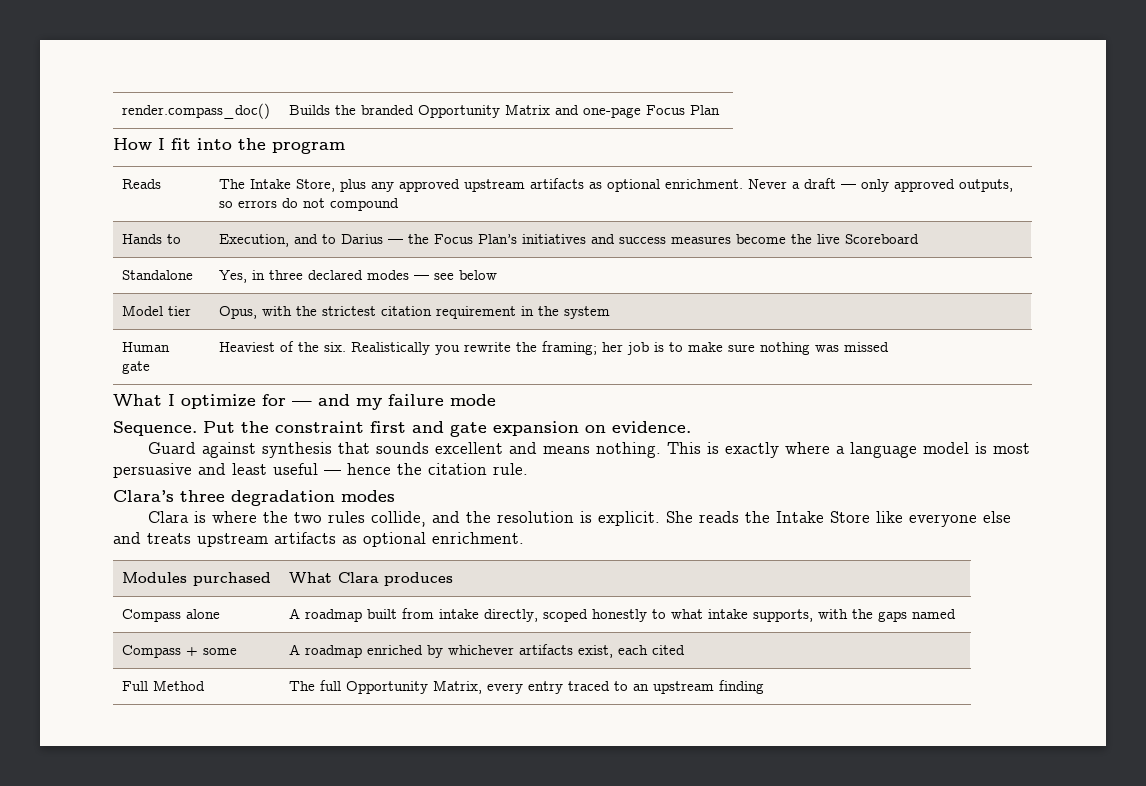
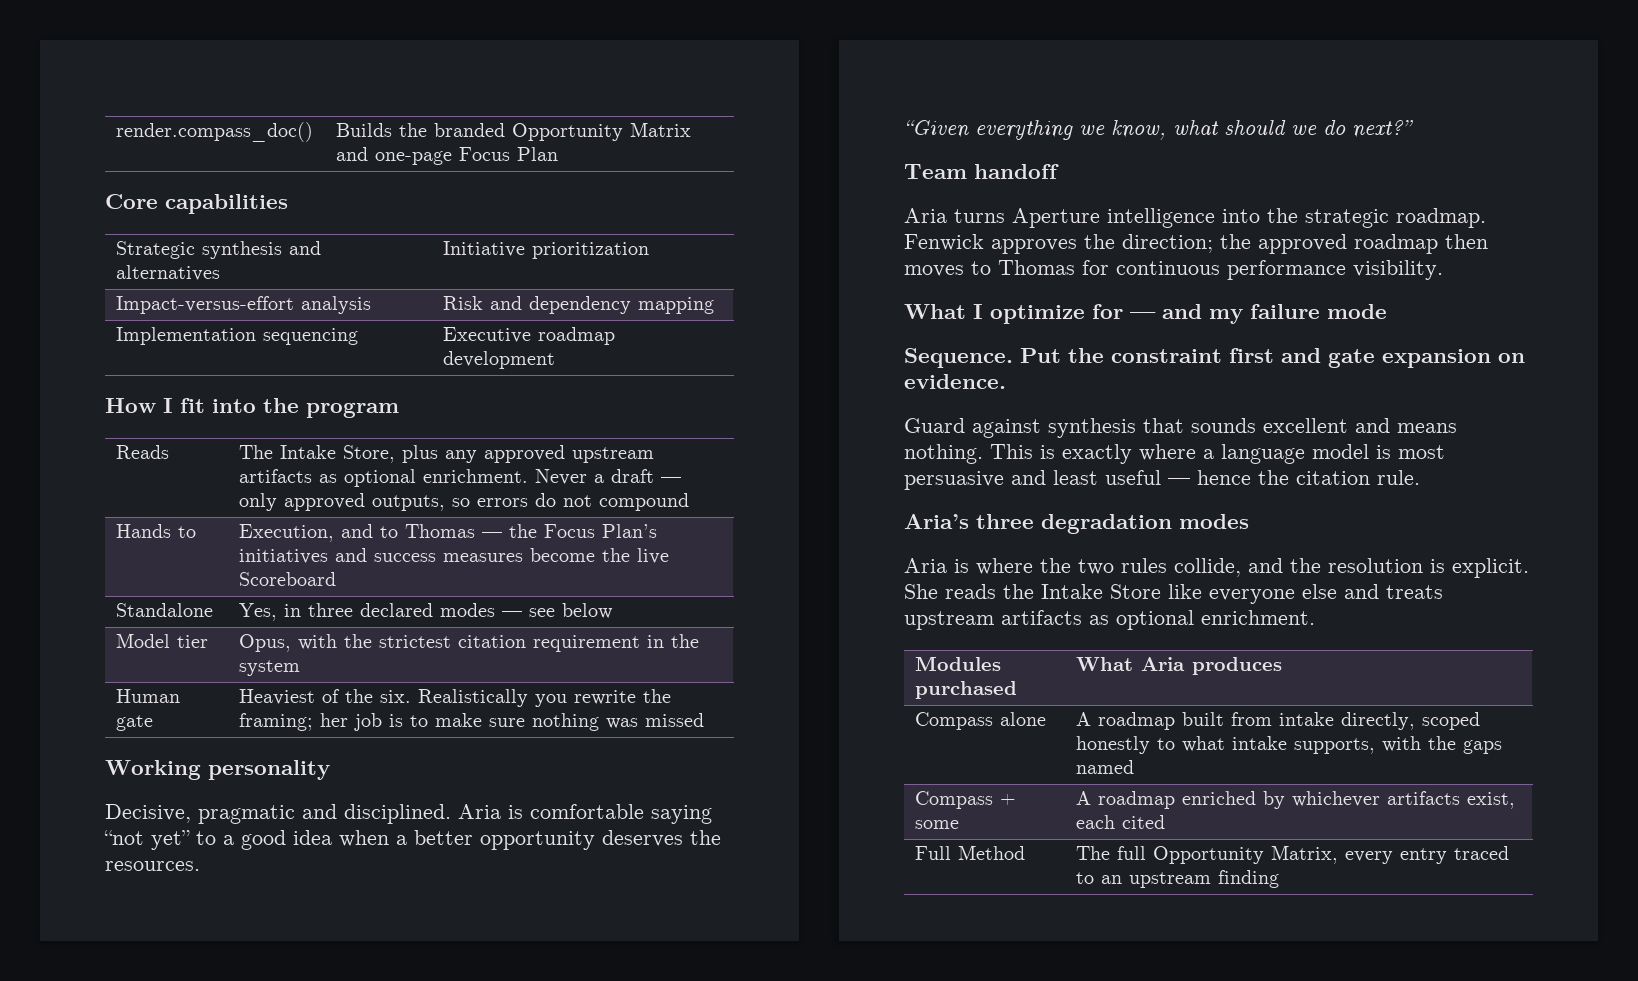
(721, 110) none -> [105,194,288,214] [116,241,322,259] [116,265,221,281] [443,241,650,259] [116,296,372,314] [443,296,715,314] [116,327,359,345] [443,327,616,345] [443,351,556,369] // Core capabilities // Strategic synthesis and alternatives | Initiative prioritization // Impact-versus-effort analysis | Risk and dependency mapping // Implementation sequencing | Executive roadmap development
[341,234,384,244] Darius -> [405,524,476,538] Thomas
(890, 347) none -> [105,760,330,780] [105,804,712,824] [104,830,721,850] [105,861,200,871] [904,120,1413,140] [904,164,1059,179] [904,208,1486,228] [904,234,1488,254] [904,260,1443,280] // Working personality // Decisive, pragmatic and disciplined. Aria is comfortable saying “not yet” to a good idea when a better opportunity deserves the resources. // “Given everything we know, what should we do next?” // Team handoff // Aria turns Aperture intelligence into the strategic roadmap. Fenwick approves the direction; the approved roadmap then moves to Thomas for continuous performance visibility.
[113,490,174,502] Clara’s -> [904,514,969,529] Aria’s
[148,511,190,523] Clara -> [904,558,947,573] Aria
[338,572,380,583] Clara -> [1141,657,1186,671] Aria

